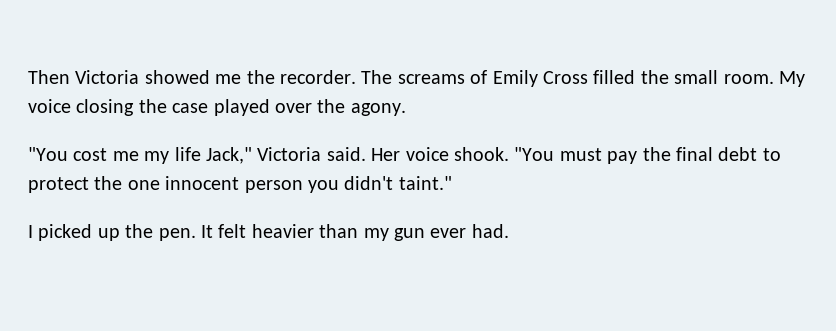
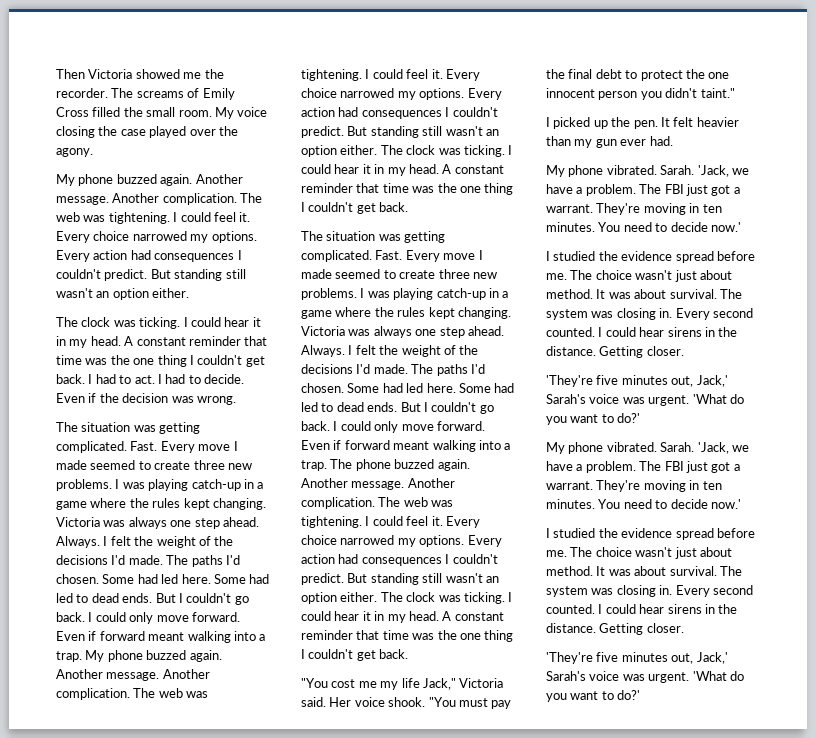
(406, 109) none -> [56,174,243,186] [56,193,263,205] [56,212,251,224] [56,231,257,243] [56,250,242,262] [56,269,246,281] [56,288,190,300] [56,317,261,329] [56,336,268,348] [56,355,265,367] [56,374,244,384] [56,393,236,405] [56,422,201,434] [56,441,238,453] [56,460,252,470] [56,479,264,491] [56,498,266,510] [56,517,259,529] [56,536,234,548] [56,555,240,567] [56,574,270,584] [56,593,249,605] [56,612,240,624] [56,631,266,643] [56,650,222,662] [56,669,210,681] [56,688,209,700] [301,69,480,81] [301,88,502,100] [301,107,498,119] [301,126,499,138] [301,145,513,157] [301,164,504,176] [301,183,514,195] [301,202,409,214] [301,231,446,243] [301,250,483,262] [301,269,497,279] [301,288,509,300] [301,307,511,319] [301,326,504,338] [301,345,479,357] [301,364,485,376] [301,383,515,393] [301,402,494,414] [301,421,485,433] [301,440,511,452] [301,459,470,471] [301,478,455,490] [301,497,454,509] [301,516,480,528] [301,535,502,547] [301,554,498,566] [301,573,499,585] [301,592,513,604] [301,611,504,623] [301,630,514,642] [301,649,409,661] // My phone buzzed again. Another message. Another complication. The web was tightening. I could feel it. Every choice narrowed my options. Every action had consequences I couldn't predict. But standing still wasn't an option either. // The clock was ticking. I could hear it in my head. A constant reminder that time was the one thing I couldn't get back. I had to act. I had to decide. Even if the decision was wrong. // The situation was getting complicated. Fast. Every move I made seemed to create three new problems. I was playing catch-up in a game where the rules kept changing. Victoria was always one step ahead. Always. I felt the weight of the decisions I'd made. The paths I'd chosen. Some had led here. Some had led to dead ends. But I couldn't go back. I could only move forward. Even if forward meant walking into a trap. My phone buzzed again. Another message. Another complication. The web was tightening. I could feel it. Every choice narrowed my options. Every action had consequences I couldn't predict. But standing still wasn't an option either. The clock was ticking. I could hear it in my head. A constant reminder that time was the one thing I couldn't get back. // The situation was getting complicated. Fast. Every move I made seemed to create three new problems. I was playing catch-up in a game where the rules kept changing. Victoria was always one step ahead. Always. I felt the weight of the decisions I'd made. The paths I'd chosen. Some had led here. Some had led to dead ends. But I couldn't go back. I could only move forward. Even if forward meant walking into a trap. The phone buzzed again. Another message. Another complication. The web was tightening. I could feel it. Every choice narrowed my options. Every action had consequences I couldn't predict. But standing still wasn't an option either. The clock was ticking. I could hear it in my head. A constant reminder that time was the one thing I couldn't get back.
(509, 231) none -> [546,165,749,177] [546,184,740,196] [546,203,722,215] [546,222,741,232] [546,251,755,263] [546,270,732,282] [546,289,742,299] [546,308,753,320] [546,327,738,337] [546,346,684,358] [546,375,728,387] [546,394,744,406] [546,413,641,425] [546,442,749,454] [546,461,740,473] [546,480,722,492] [546,499,741,509] [546,528,755,540] [546,547,732,559] [546,566,742,576] [546,585,753,597] [546,604,738,614] [546,623,684,635] [546,652,728,664] [546,671,744,683] [546,690,641,702] // My phone vibrated. Sarah. 'Jack, we have a problem. The FBI just got a warrant. They're moving in ten minutes. You need to decide now.' // I studied the evidence spread before me. The choice wasn't just about method. It was about survival. The system was closing in. Every second counted. I could hear sirens in the distance. Getting closer. // 'They're five minutes out, Jack,' Sarah's voice was urgent. 'What do you want to do?' // My phone vibrated. Sarah. 'Jack, we have a problem. The FBI just got a warrant. They're moving in ten minutes. You need to decide now.' // I studied the evidence spread before me. The choice wasn't just about method. It was about survival. The system was closing in. Every second counted. I could hear sirens in the distance. Getting closer. // 'They're five minutes out, Jack,' Sarah's voice was urgent. 'What do you want to do?'

